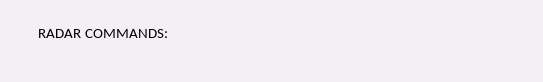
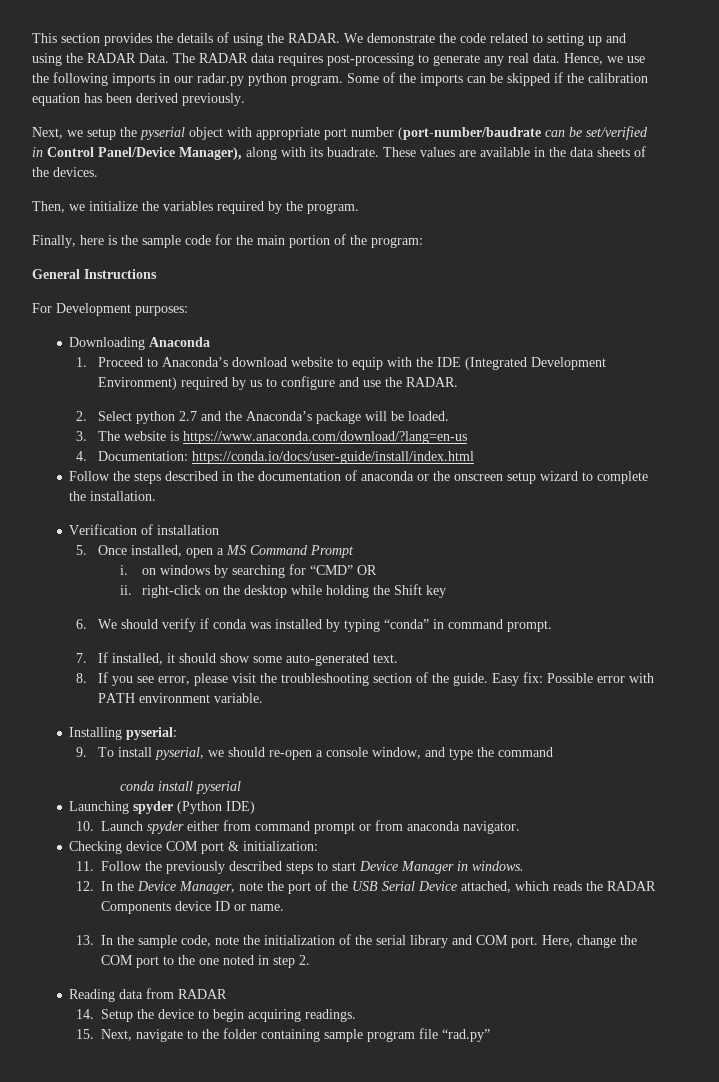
[38,29,168,38] RADAR COMMANDS: -> [32,32,626,46] [32,53,645,66] [32,72,648,86] [32,93,245,106] [32,126,648,140] [32,146,646,160] [32,167,98,177] [32,201,359,214] [32,234,423,248] [32,269,157,279] [32,303,188,316] [69,337,211,350] [76,357,607,370] [98,376,459,390] [76,411,450,424] [76,431,468,444] [76,451,475,464] [69,470,649,484] [69,491,157,501] [69,524,220,535] [76,545,355,558] [120,564,378,578] [120,584,447,598] [76,618,553,632] [76,652,399,666] [76,672,655,686] [98,693,264,703] [69,727,178,740] [76,747,554,760] [120,781,242,794] [69,801,256,814] [76,820,521,834] [69,841,319,854] [76,861,525,874] [76,880,657,894] [101,901,285,914] [76,934,638,948] [101,955,311,968] [69,988,228,1002] [76,1009,357,1022] [76,1028,491,1042] This section provides the details of using the RADAR. We demonstrate the code related to setting up and using the RADAR Data. The RADAR data requires post-processing to generate any real data. Hence, we use the following imports in our radar.py python program. Some of the imports can be skipped if the calibration equation has been derived previously. // Next, we setup the pyserial object with appropriate port number (port-number/baudrate can be set/verified in Control Panel/Device Manager), along with its buadrate. These values are available in the data sheets of the devices. // Then, we initialize the variables required by the program. // Finally, here is the sample code for the main portion of the program: // General Instructions // For Development purposes: // Downloading Anaconda // 1. Proceed to Anaconda’s download website to equip with the IDE (Integrated Development Environment) required by us to configure and use the RADAR. // 2. Select python 2.7 and the Anaconda’s package will be loaded. // 3. The website is https://www.anaconda.com/download/?lang=en-us // 4. Documentation: https://conda.io/docs/user-guide/install/index.html // Follow the steps described in the documentation of anaconda or the onscreen setup wizard to complete the installation. // Verification of installation // 5. Once installed, open a MS Command Prompt // i. on windows by searching for “CMD” OR // ii. right-click on the desktop while holding the Shift key // 6. We should verify if conda was installed by typing “conda” in command prompt. // 7. If installed, it should show some auto-generated text. // 8. If you see error, please visit the troubleshooting section of the guide. Easy fix: Possible error with PATH environment variable. // Installing pyserial: // 9. To install pyserial, we should re-open a console window, and type the command // conda install pyserial // Launching spyder (Python IDE) // 10. Launch spyder either from command prompt or from anaconda navigator. // Checking device COM port & initialization: // 11. Follow the previously described steps to start Device Manager in windows. // 12. In the Device Manager, note the port of the USB Serial Device attached, which reads the RADAR Components device ID or name. // 13. In the sample code, note the initialization of the serial library and COM port. Here, change the COM port to the one noted in step 2. // Reading data from RADAR // 14. Setup the device to begin acquiring readings. // 15. Next, navigate to the folder containing sample program file “rad.py”

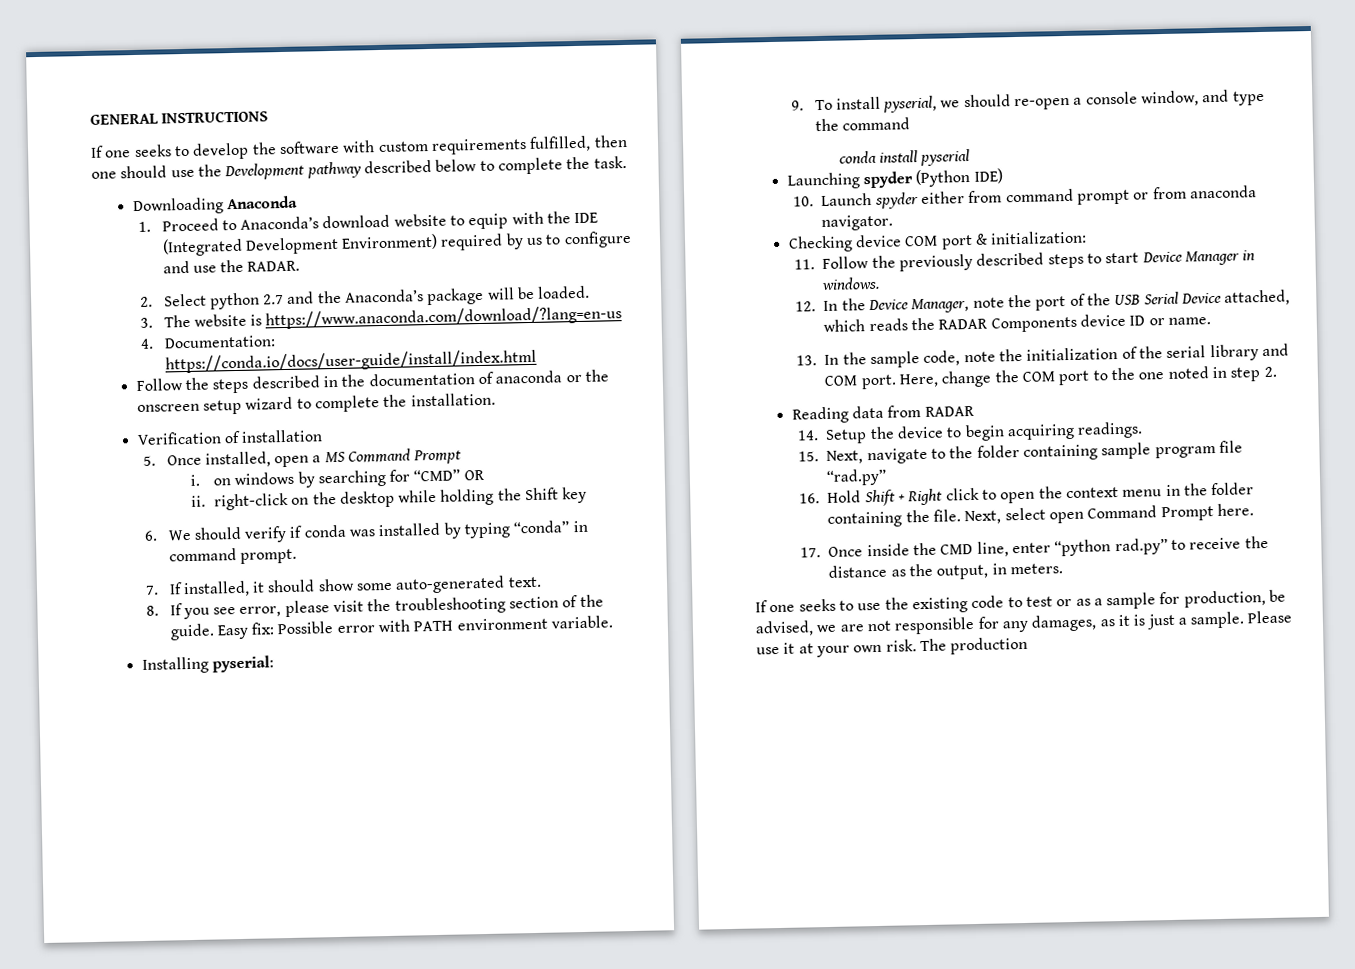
[32,32,626,46] [32,53,645,66] [32,72,648,86] [32,93,245,106] [32,126,648,140] [32,146,646,160] [32,167,98,177] [32,201,359,214] [32,234,423,248] [32,269,157,279] [32,303,188,316] This section provides the details of using the RADAR. We demonstrate the code related to setting up and using the RADAR Data. The RADAR data requires post-processing to generate any real data. Hence, we use the following imports in our radar.py python program. Some of the imports can be skipped if the calibration equation has been derived previously. // Next, we setup the pyserial object with appropriate port number (port-number/baudrate can be set/verified in Control Panel/Device Manager), along with its buadrate. These values are available in the data sheets of the devices. // Then, we initialize the variables required by the program. // Finally, here is the sample code for the main portion of the program: // General Instructions // For Development purposes: -> [90,110,269,125] [90,134,628,160] [91,155,627,181] GENERAL INSTRUCTIONS // If one seeks to develop the software with custom requirements fulfilled, then one should use the Development pathway described below to complete the task.
(491, 1035) none -> [799,482,1255,507] [827,503,1254,528] [800,535,1269,558] [828,563,1063,580] [755,589,1287,614] [755,610,1293,637] [756,636,1029,658] // 16. Hold Shift + Right click to open the context menu in the folder containing the file. Next, select open Command Prompt here. // 17. Once inside the CMD line, enter “python rad.py” to receive the distance as the output, in meters. // If one seeks to use the existing code to test or as a sample for production, be advised, we are not responsible for any damages, as it is just a sample. Please use it at your own risk. The production

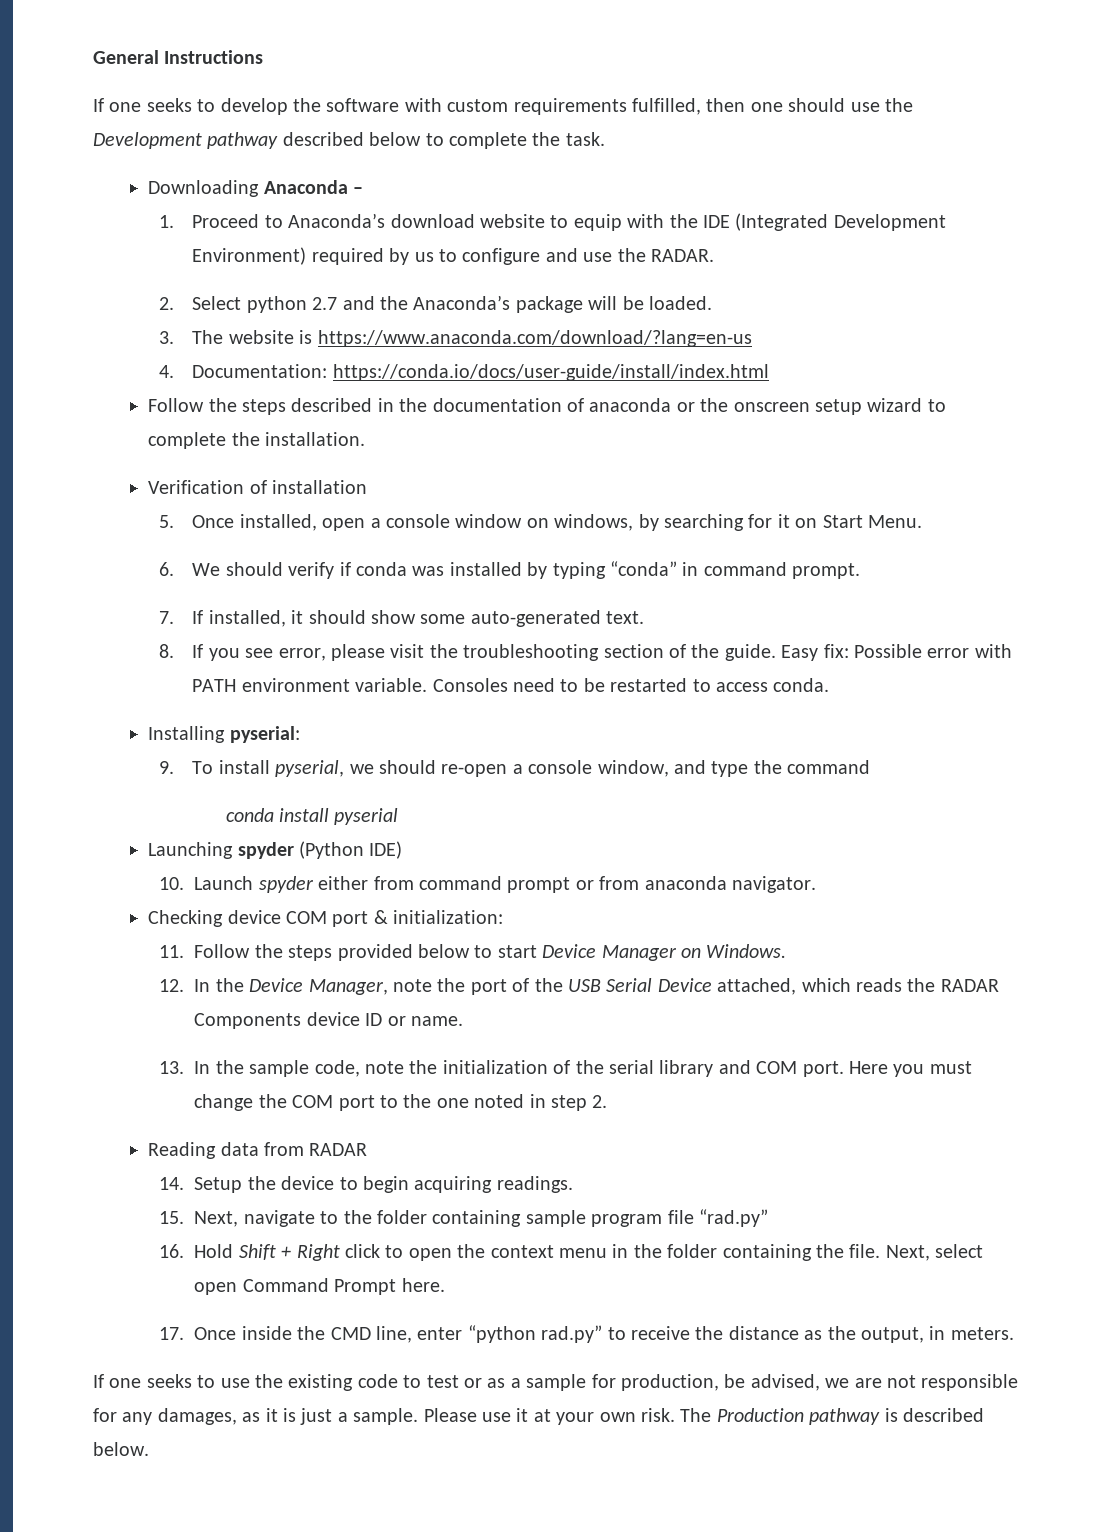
[90,110,269,125] GENERAL INSTRUCTIONS -> [93,50,264,64] General Instructions
(299, 202) none -> [352,187,363,194] –
[324,448,463,465] [189,468,485,488] [190,486,588,511] MS Command Prompt // i. on windows by searching for “CMD” OR // ii. right-click on the desktop while holding the Shift key -> [386,514,923,531] console window on windows, by searching for it on Start Menu.
(614, 622) none -> [432,678,830,692] Consoles need to be restarted to access conda.
[898,252,1084,272] previously described steps -> [288,944,470,961] steps provided below
[1242,250,1256,261] [821,276,881,291] in windows. -> [680,944,787,958] on Windows.
[898,373,939,388] Here, -> [848,1061,972,1077] Here you must
[950,636,1029,655] production -> [716,1408,984,1425] [93,1442,149,1456] Production pathway is described below.

